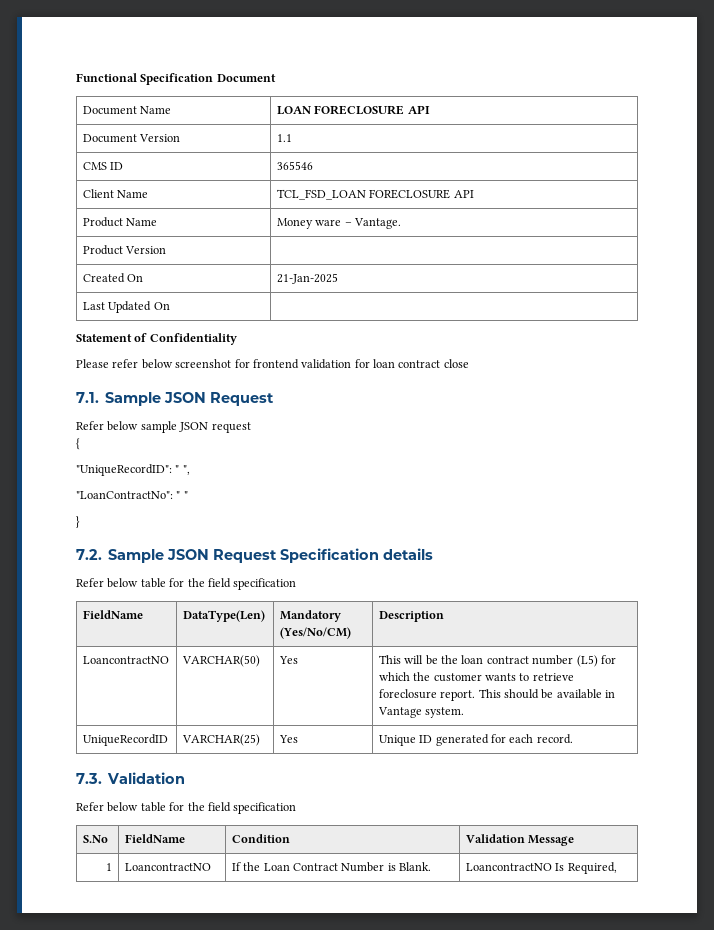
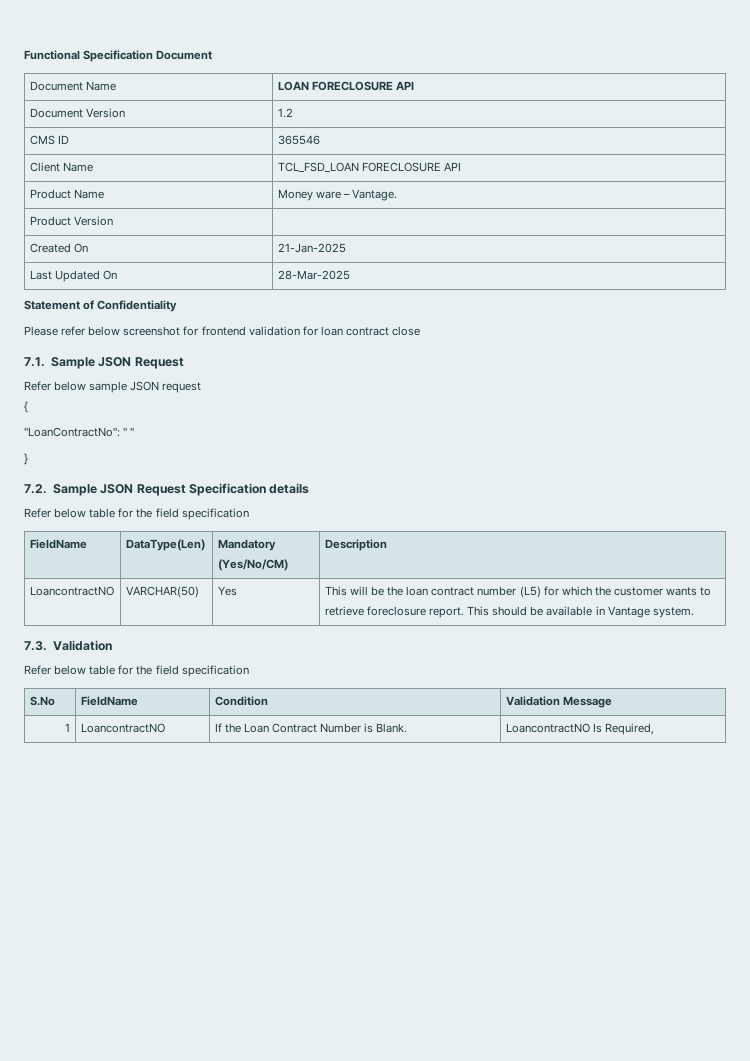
[276,134,292,142] 1.1 -> [277,108,293,118] 1.2
(170, 306) none -> [277,270,350,280] 28-Mar-2025
[76,464,190,476] // "UniqueRecordID": " ", -> (28, 407) none
[82,734,168,746] [181,734,260,746] [278,735,298,743] [378,734,573,746] // UniqueRecordID | VARCHAR(25) | Yes | Unique ID generated for each record. -> (694, 612) none

